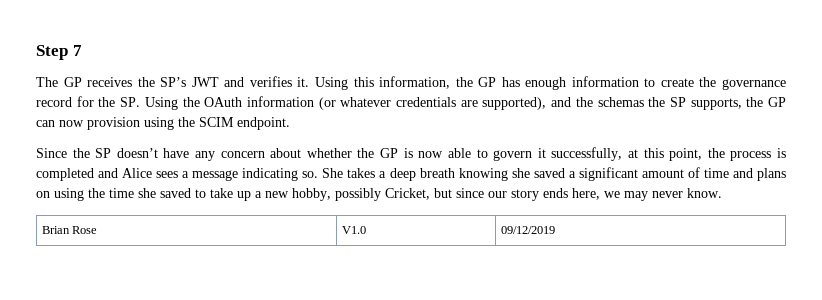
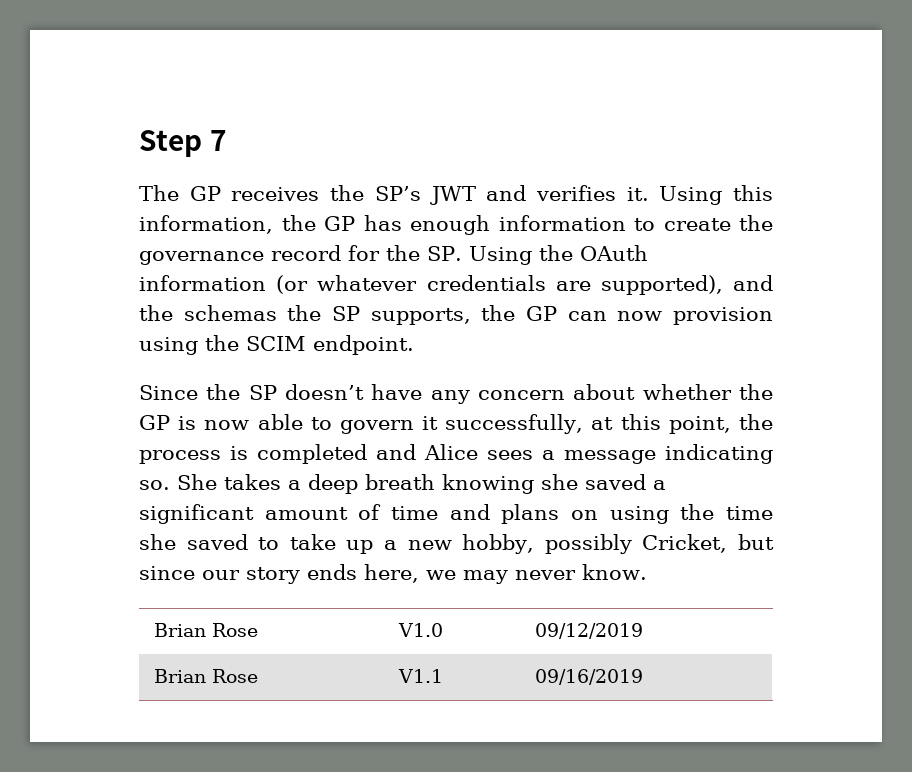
(555, 230) none -> [153,669,258,683] [397,669,443,683] [534,669,643,685] // Brian Rose | V1.1 | 09/16/2019

